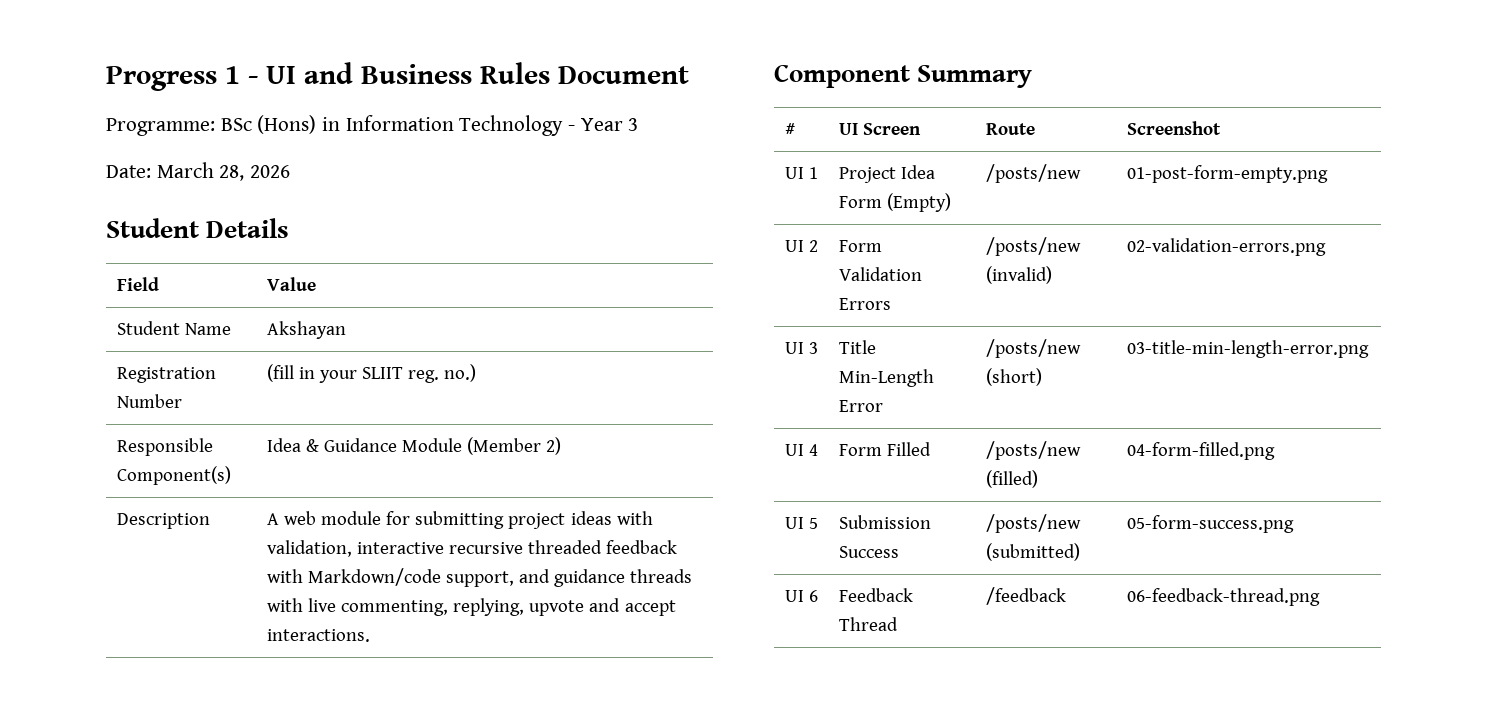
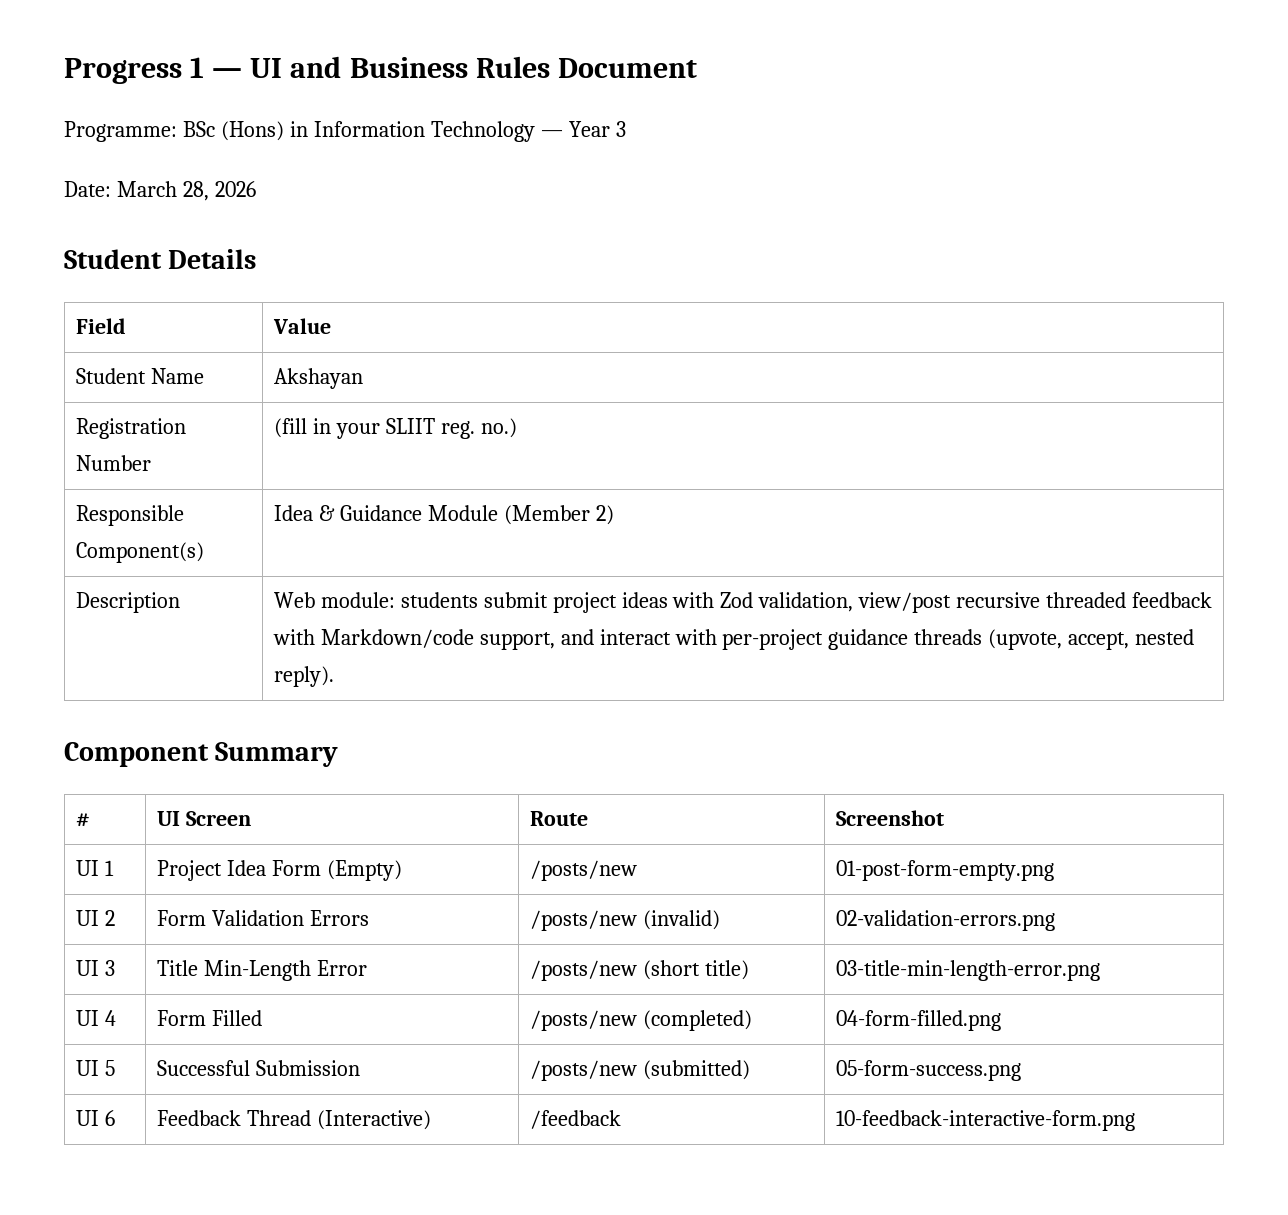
[248,76,258,84] - -> [212,68,243,78] —
[568,125,576,131] - -> [540,130,563,137] —
[266,511,653,529] [266,540,444,557] A web module for submitting project ideas with validation, interactive -> [273,592,952,613] Web module: students submit project ideas with Zod validation, view/post
[554,569,693,587] [266,598,676,616] [266,629,370,642] guidance threads with live commenting, replying, upvote and accept interactions. -> [599,629,1195,650] [273,666,334,687] interact with per-project guidance threads (upvote, accept, nested reply).
[985,368,1042,386] (short) -> [642,960,749,980] (short title)
[985,470,1038,488] (filled) -> [642,1010,752,1031] (completed)
(818, 523) none -> [156,1060,250,1076] Successful
[838,546,899,558] Success -> (360, 1068) none
(898, 624) none -> [316,1110,431,1130] (Interactive)
[1126,588,1320,606] 06-feedback-thread.png -> [835,1110,1135,1131] 10-feedback-interactive-form.png

